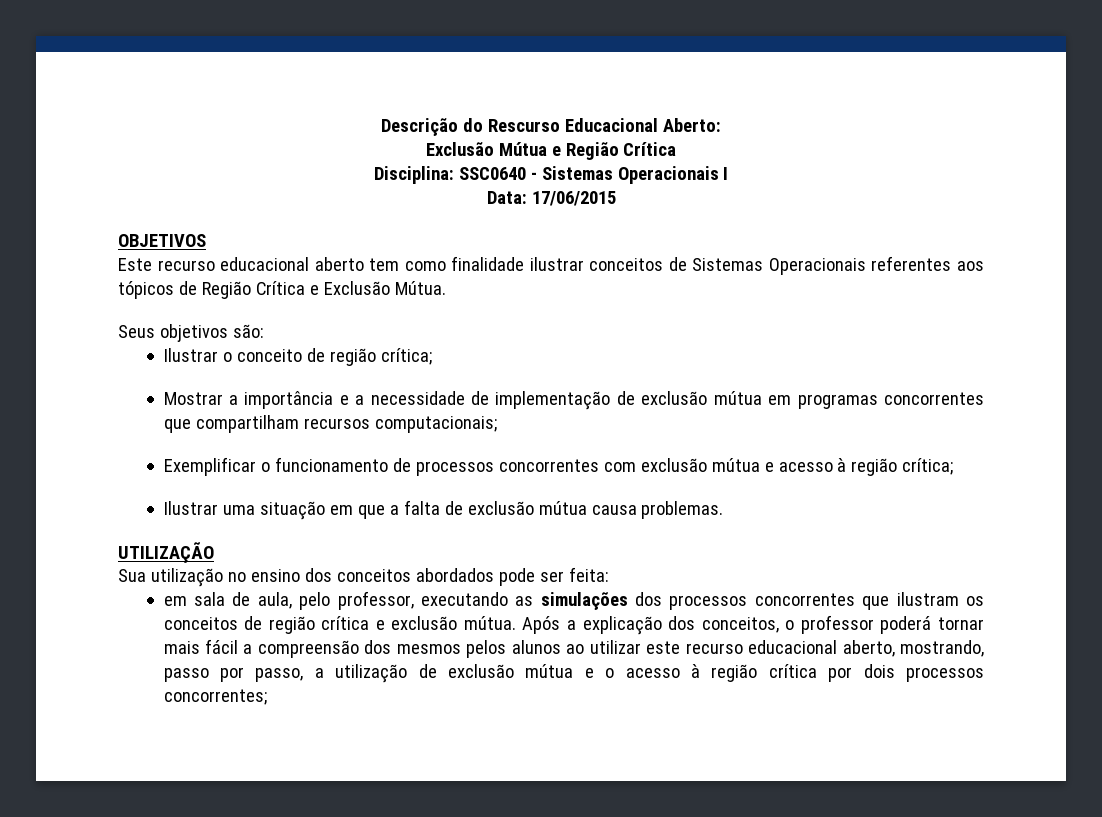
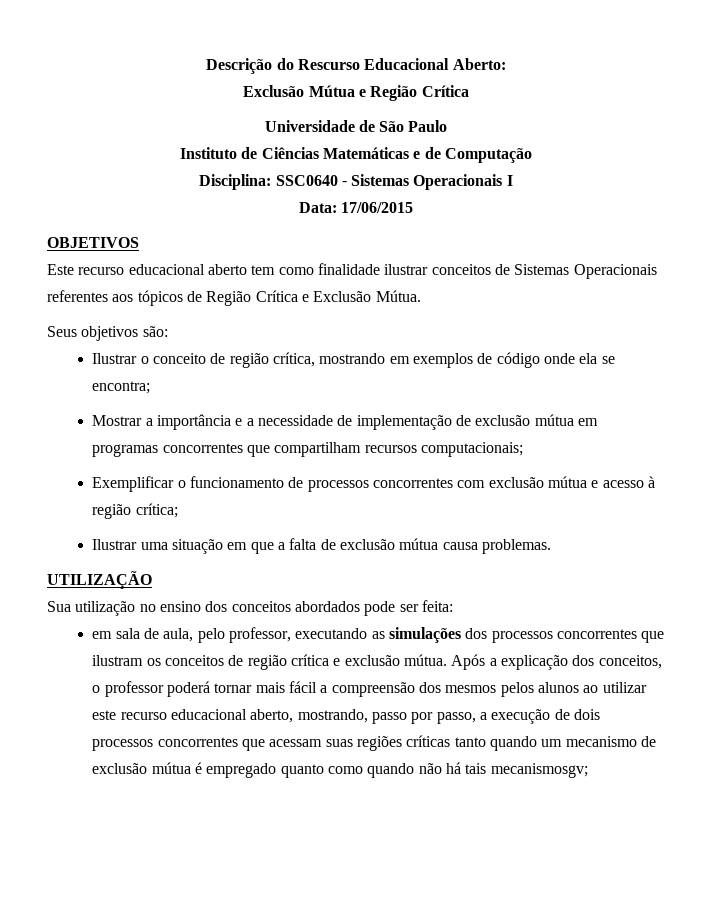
(677, 149) none -> [264,120,448,132] [180,147,532,163] // Universidade de São Paulo // Instituto de Ciências Matemáticas e de Computação
[380,348,432,365] crítica; -> [273,352,615,368] [92,381,151,394] crítica, mostrando em exemplos de código onde ela se encontra;
[335,664,985,683] [163,689,267,705] utilização de exclusão mútua e o acesso à região crítica por dois processos concorrentes; -> [491,709,600,724] [92,735,656,751] [92,762,588,778] execução de dois processos concorrentes que acessam suas regiões críticas tanto quando um mecanismo de exclusão mútua é empregado quanto como quando não há tais mecanismosgv;

